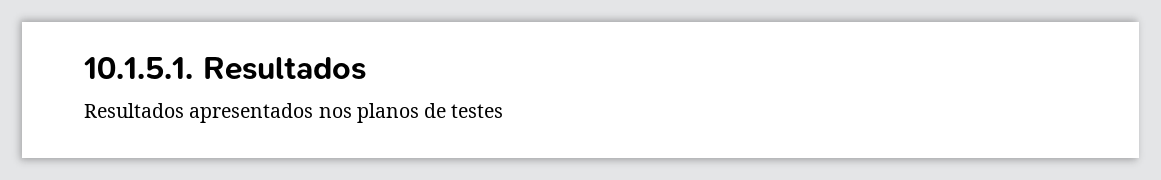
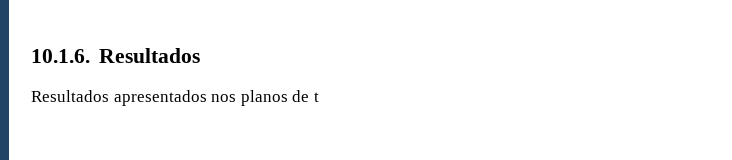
[83,57,193,79] 10.1.5.1. -> [31,49,90,63] 10.1.6.
[451,104,504,118] testes -> [313,92,319,102] t

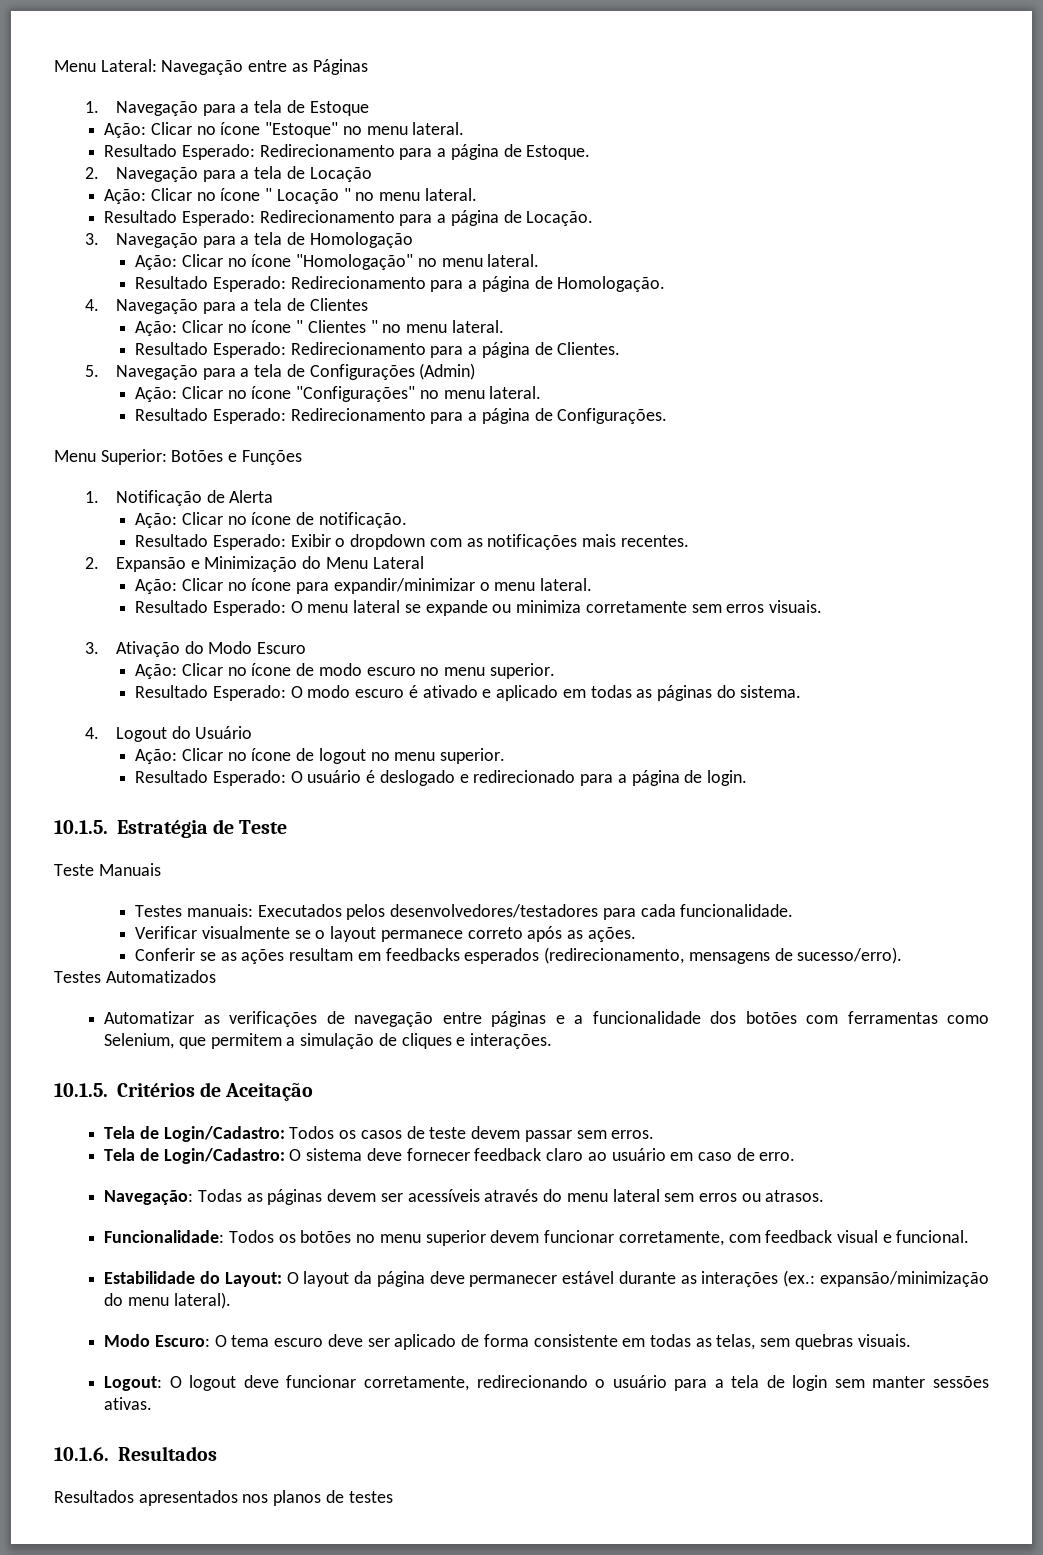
(31, 56) none -> [54,59,368,75] [85,100,369,116] [104,122,465,138] [104,144,591,160] [85,166,372,182] [104,188,477,204] [104,210,594,226] [85,232,413,248] [135,254,540,270] [135,276,666,292] [85,298,368,314] [135,320,504,336] [135,342,621,358] [85,363,476,380] [135,386,542,402] [135,408,668,424] [54,449,302,465] [85,490,274,506] [135,512,407,528] [135,534,689,550] [85,556,424,572] [135,578,593,594] [135,600,822,616] [85,641,307,657] [135,663,555,679] [135,685,802,701] [85,726,253,742] [135,748,506,764] [135,770,747,786] [54,819,288,838] [54,863,161,876] [135,904,794,920] [135,926,636,942] [135,947,903,964] [54,970,216,983] [104,1011,989,1027] [104,1033,553,1049] [54,1082,314,1101] [104,1126,655,1142] [104,1148,796,1164] [104,1189,825,1205] [104,1230,970,1246] [104,1270,990,1287] [104,1292,231,1309] [104,1334,911,1350] [104,1375,989,1391] [104,1397,153,1410] Menu Lateral: Navegação entre as Páginas // 1. Navegação para a tela de Estoque // Ação: Clicar no ícone "Estoque" no menu lateral. // Resultado Esperado: Redirecionamento para a página de Estoque. // 2. Navegação para a tela de Locação // Ação: Clicar no ícone " Locação " no menu lateral. // Resultado Esperado: Redirecionamento para a página de Locação. // 3. Navegação para a tela de Homologação // Ação: Clicar no ícone "Homologação" no menu lateral. // Resultado Esperado: Redirecionamento para a página de Homologação. // 4. Navegação para a tela de Clientes // Ação: Clicar no ícone " Clientes " no menu lateral. // Resultado Esperado: Redirecionamento para a página de Clientes. // 5. Navegação para a tela de Configurações (Admin) // Ação: Clicar no ícone "Configurações" no menu lateral. // Resultado Esperado: Redirecionamento para a página de Configurações. // Menu Superior: Botões e Funções // 1. Notificação de Alerta // Ação: Clicar no ícone de notificação. // Resultado Esperado: Exibir o dropdown com as notificações mais recentes. // 2. Expansão e Minimização do Menu Lateral // Ação: Clicar no ícone para expandir/minimizar o menu lateral. // Resultado Esperado: O menu lateral se expande ou minimiza corretamente sem erros visuais. // 3. Ativação do Modo Escuro // Ação: Clicar no ícone de modo escuro no menu superior. // Resultado Esperado: O modo escuro é ativado e aplicado em todas as páginas do sistema. // 4. Logout do Usuário // Ação: Clicar no ícone de logout no menu superior. // Resultado Esperado: O usuário é deslogado e redirecionado para a página de login. // 10.1.5. Estratégia de Teste // Teste Manuais // Testes manuais: Executados pelos desenvolvedores/testadores para cada funcionalidade. // Verificar visualmente se o layout permanece correto após as ações. // Conferir se as ações resultam em feedbacks esperados (redirecionamento, mensagens de sucesso/erro). // Testes Automatizados // Automatizar as verificações de navegação entre páginas e a funcionalidade dos botões com ferramentas como Selenium, que permitem a simulação de cliques e interações. // 10.1.5. Critérios de Aceitação // Tela de Login/Cadastro: Todos os casos de teste devem passar sem erros. // Tela de Login/Cadastro: O sistema deve fornecer feedback claro ao usuário em caso de erro. // Navegação: Todas as páginas devem ser acessíveis através do menu lateral sem erros ou atrasos. // Funcionalidade: Todos os botões no menu superior devem funcionar corretamente, com feedback visual e funcional. // Estabilidade do Layout: O layout da página deve permanecer estável durante as interações (ex.: expansão/minimização do menu lateral). // Modo Escuro: O tema escuro deve ser aplicado de forma consistente em todas as telas, sem quebras visuais. // Logout: O logout deve funcionar corretamente, redirecionando o usuário para a tela de login sem manter sessões ativas. //
[313,92,319,102] t -> [348,1491,393,1503] testes

